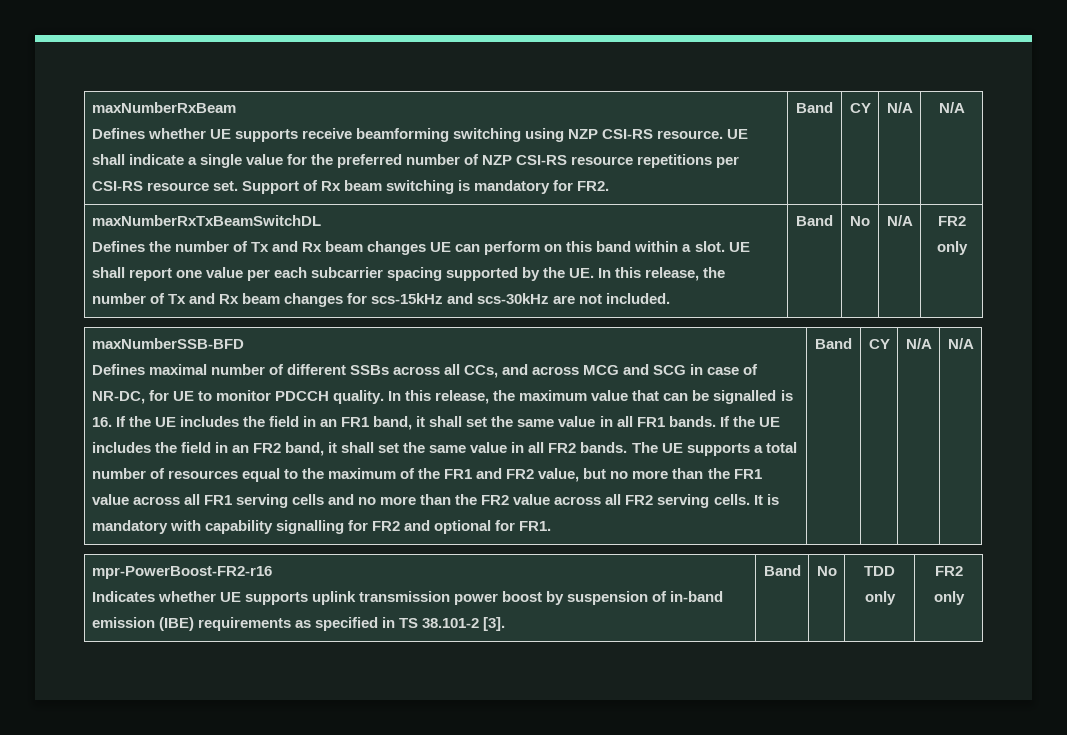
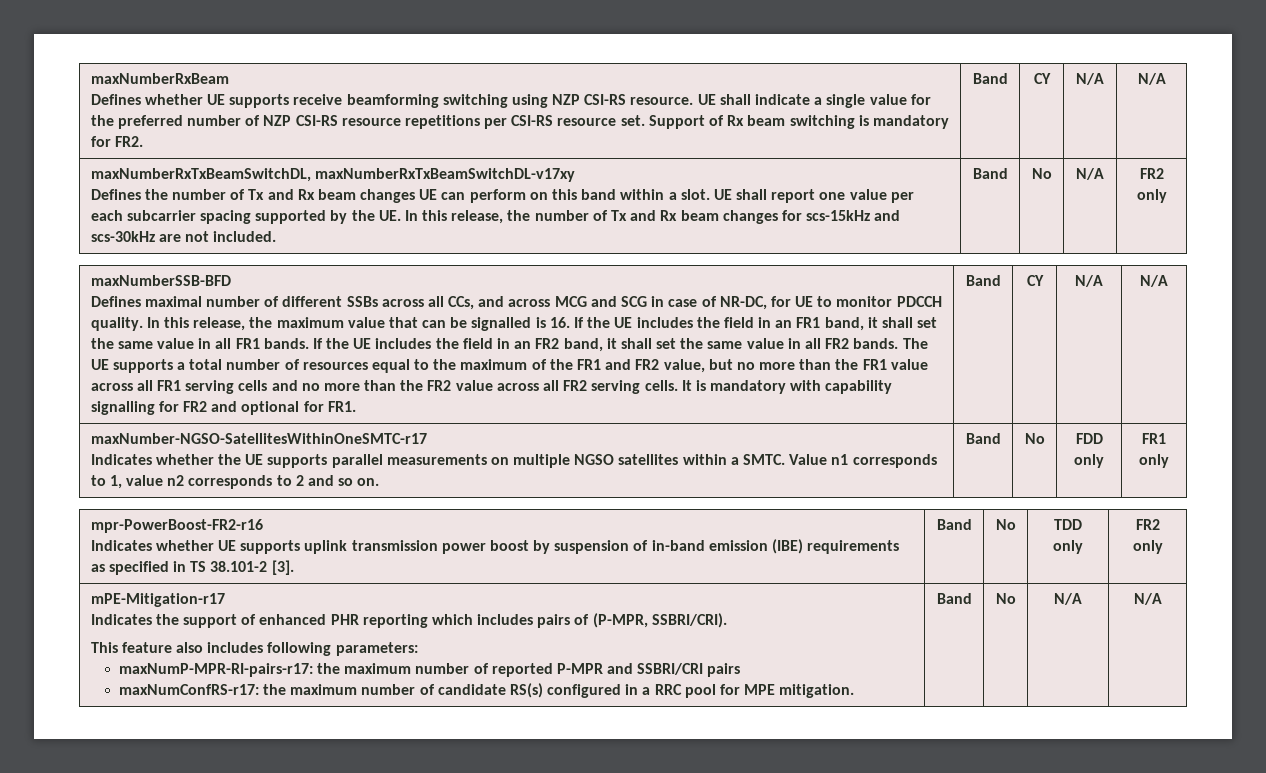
[91,215,321,226] maxNumberRxTxBeamSwitchDL -> [90,168,575,182] maxNumberRxTxBeamSwitchDL, maxNumberRxTxBeamSwitchDL-v17xy
(974, 343) none -> [90,433,427,444] [90,454,937,468] [90,475,380,489] [965,433,1001,444] [1024,433,1045,444] [1075,433,1103,444] [1074,454,1104,468] [1142,433,1166,444] [1139,454,1169,468] // maxNumber-NGSO-SatellitesWithinOneSMTC-r17 // Indicates whether the UE supports parallel measurements on multiple NGSO satellites within a SMTC. Value n1 corresponds to 1, value n2 corresponds to 2 and so on. | Band | No | FDD only | FR1 only
(965, 598) none -> [90,593,225,607] [90,613,727,628] [90,642,418,656] [118,663,741,677] [118,683,855,698] [936,593,972,604] [995,593,1016,604] [1054,593,1082,605] [1133,593,1162,605] // mPE-Mitigation-r17 // Indicates the support of enhanced PHR reporting which includes pairs of (P-MPR, SSBRI/CRI). // This feature also includes following parameters: // maxNumP-MPR-RI-pairs-r17: the maximum number of reported P-MPR and SSBRI/CRI pairs // maxNumConfRS-r17: the maximum number of candidate RS(s) configured in a RRC pool for MPE mitigation. | Band | No | N/A | N/A

